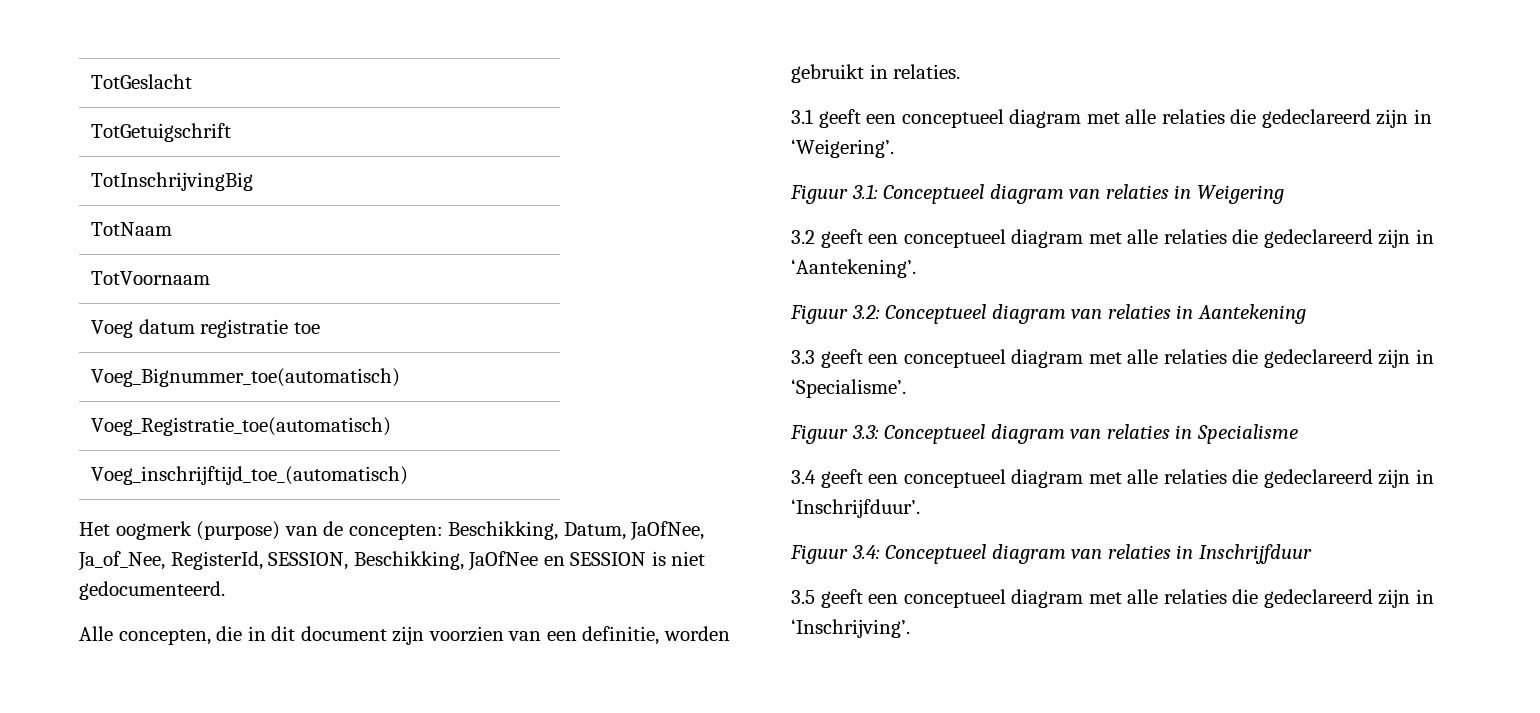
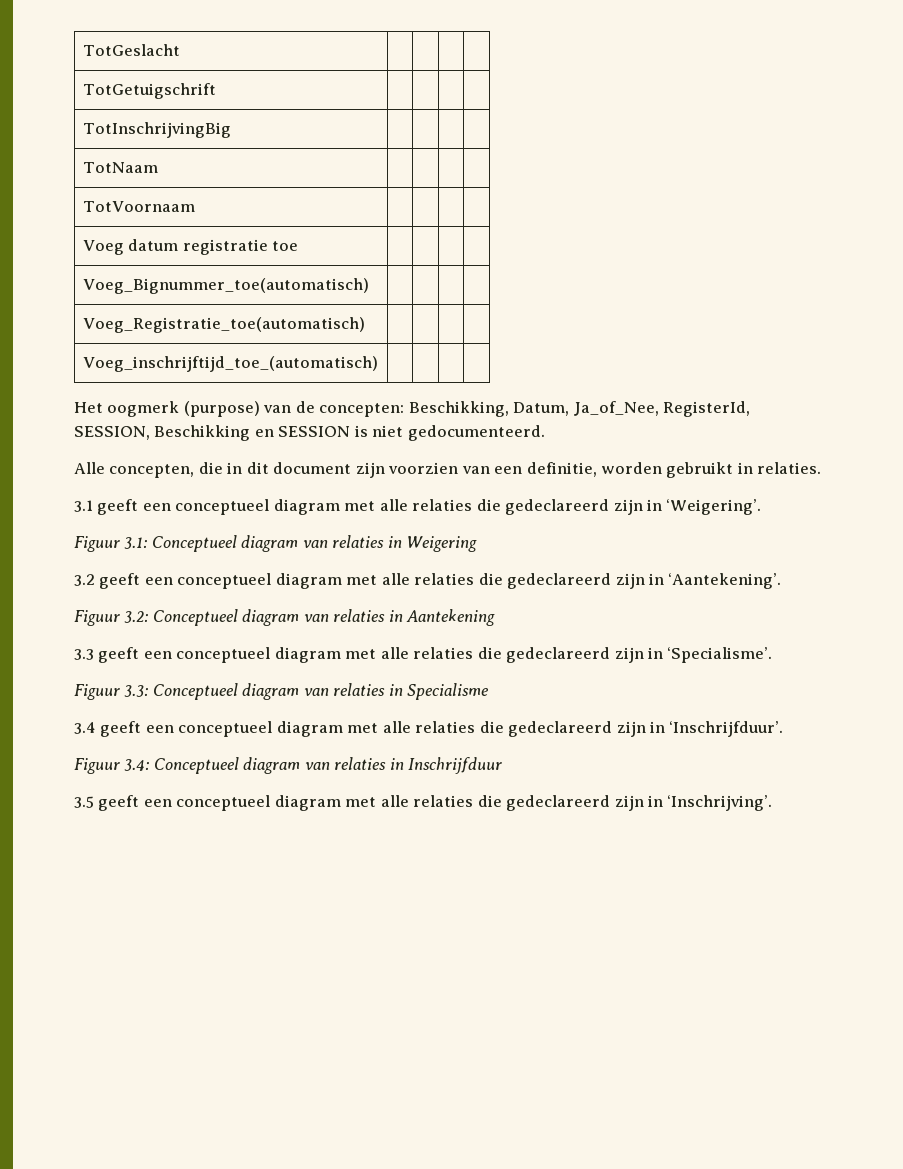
[630,521,705,541] JaOfNee, -> (570, 409) none
[353,551,539,571] Beschikking, JaOfNee -> [154,425,251,441] Beschikking

